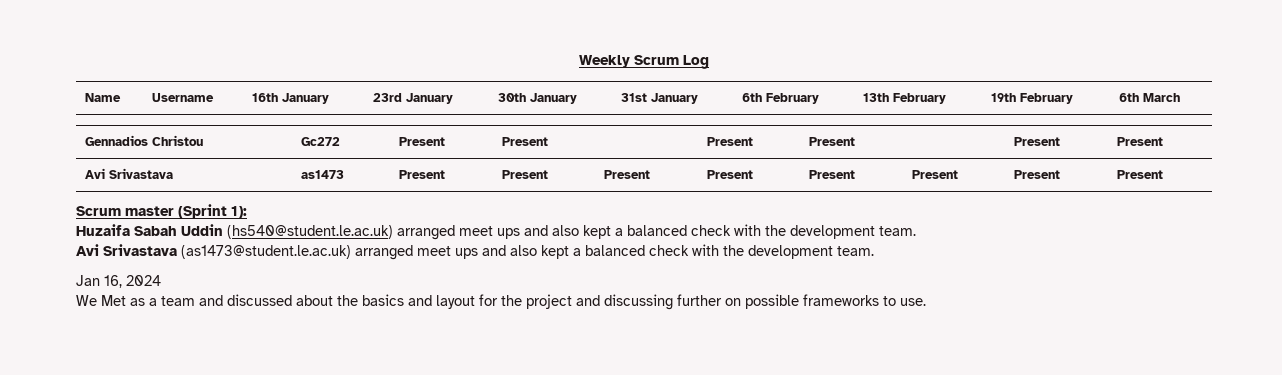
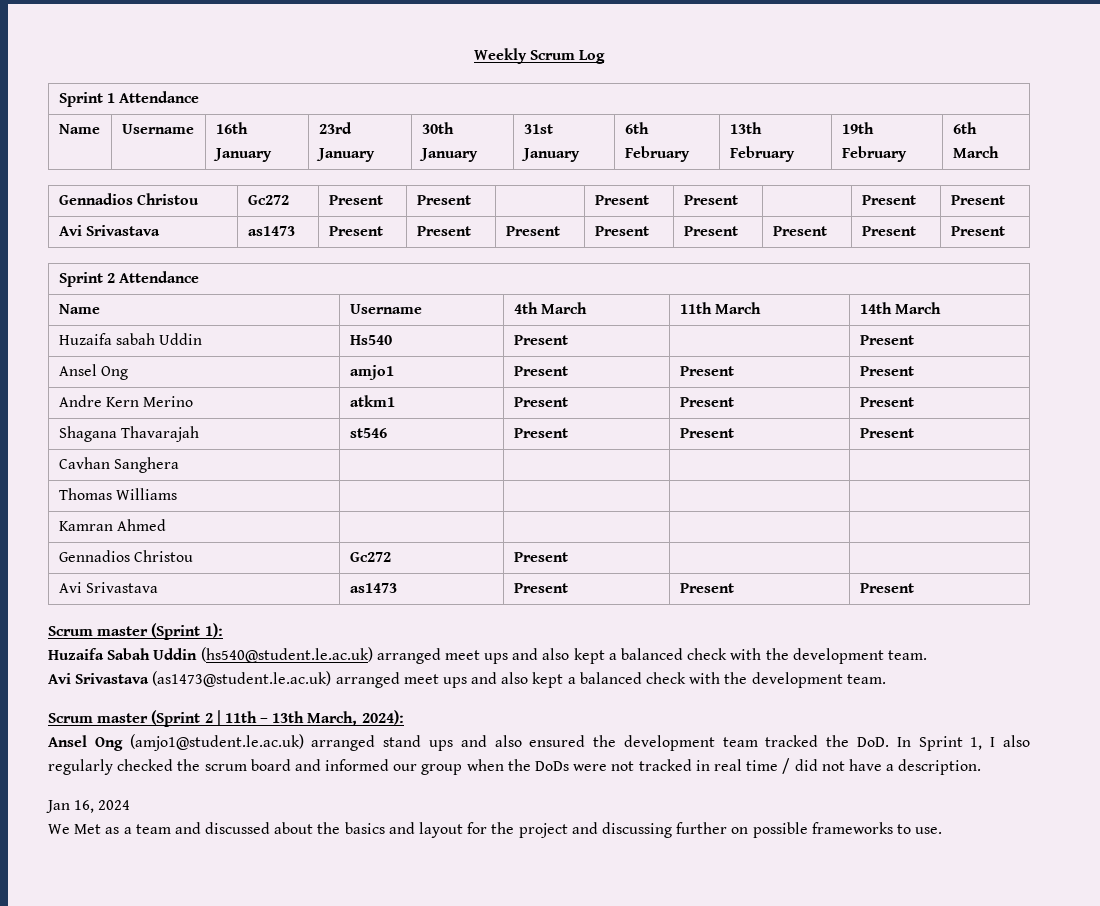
(709, 62) none -> [58,91,200,107] // Sprint 1 Attendance
(1164, 174) none -> [58,271,200,287] [58,304,100,314] [349,304,422,314] [513,302,587,314] [679,302,761,314] [859,302,941,314] [58,333,203,345] [349,335,392,345] [513,335,568,345] [859,335,914,345] [58,364,128,380] [349,365,394,380] [513,366,568,376] [679,366,734,376] [859,366,914,376] [58,395,194,407] [349,395,395,407] [513,397,568,407] [679,397,734,407] [859,397,914,407] [58,426,199,442] [349,428,387,438] [513,428,568,438] [679,428,734,438] [859,428,914,438] [58,457,179,473] [58,488,177,500] [58,519,166,531] [58,550,193,562] [349,552,391,562] [513,552,568,562] [58,582,158,593] [349,583,397,593] [513,583,568,593] [679,583,734,593] [859,583,914,593] // Sprint 2 Attendance // Name | Username | 4th March | 11th March | 14th March // Huzaifa sabah Uddin | Hs540 | Present | | Present // Ansel Ong | amjo1 | Present | Present | Present // Andre Kern Merino | atkm1 | Present | Present | Present // Shagana Thavarajah | st546 | Present | Present | Present // Cavhan Sanghera | | | | // Thomas Williams | | | | // Kamran Ahmed | | | | // Gennadios Christou | Gc272 | Present | | // Avi Srivastava | as1473 | Present | Present | Present
(874, 251) none -> [48,710,404,727] [48,734,1030,751] [48,758,982,775] // Scrum master (Sprint 2 | 11th – 13th March, 2024): // Ansel Ong (amjo1@student.le.ac.uk) arranged stand ups and also ensured the development team tracked the DoD. In Sprint 1, I also regularly checked the scrum board and informed our group when the DoDs were not tracked in real time / did not have a description.

